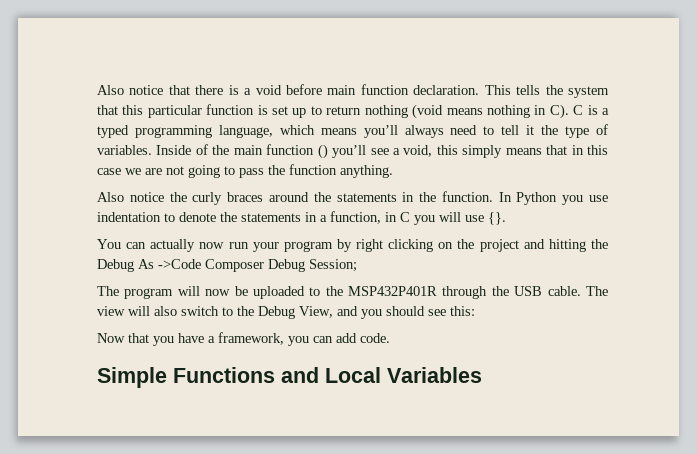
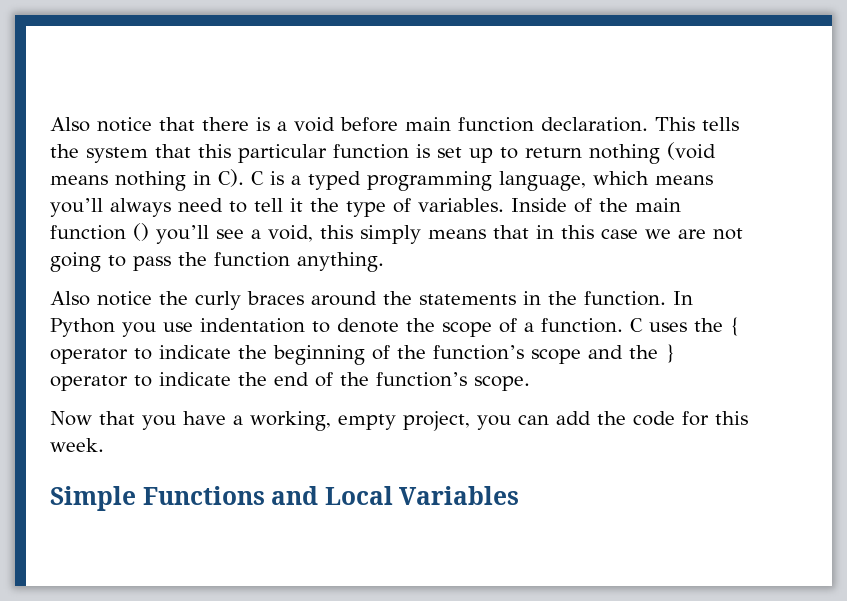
[241,211,506,225] [97,239,608,252] [97,259,357,272] [97,286,608,299] [97,306,475,319] statements in a function, in C you will use {}. // You can actually now run your program by right clicking on the project and hitting the Debug As ->Code Composer Debug Session; // The program will now be uploaded to the MSP432P401R through the USB cable. The view will also switch to the Debug View, and you should see this: -> [442,317,740,337] [50,344,675,365] [50,372,530,391] scope of a function. C uses the { operator to indicate the beginning of the function’s scope and the } operator to indicate the end of the function’s scope.
[218,332,390,346] framework, you can add code. -> [250,411,748,431] [50,438,104,452] working, empty project, you can add the code for this week.

